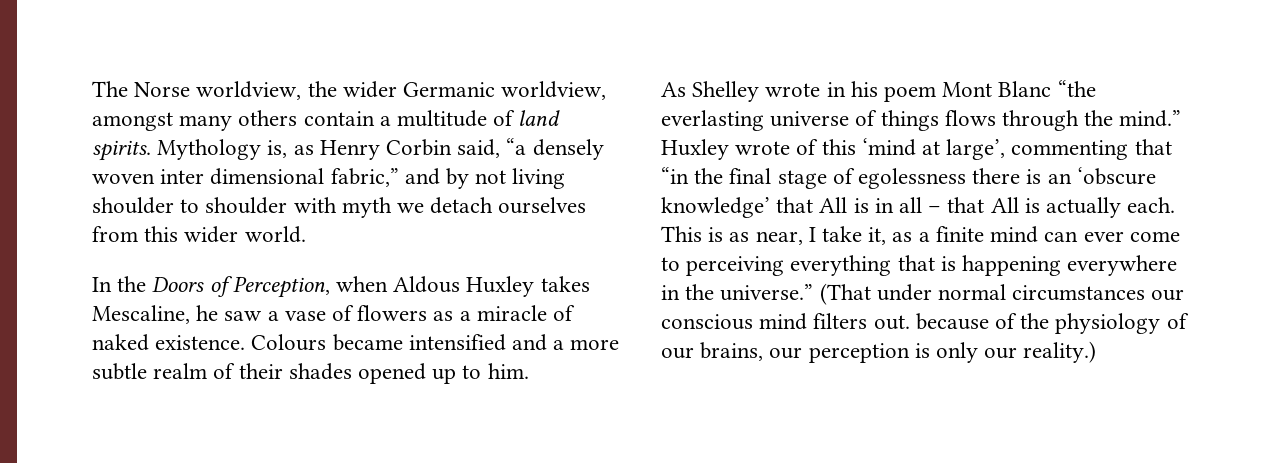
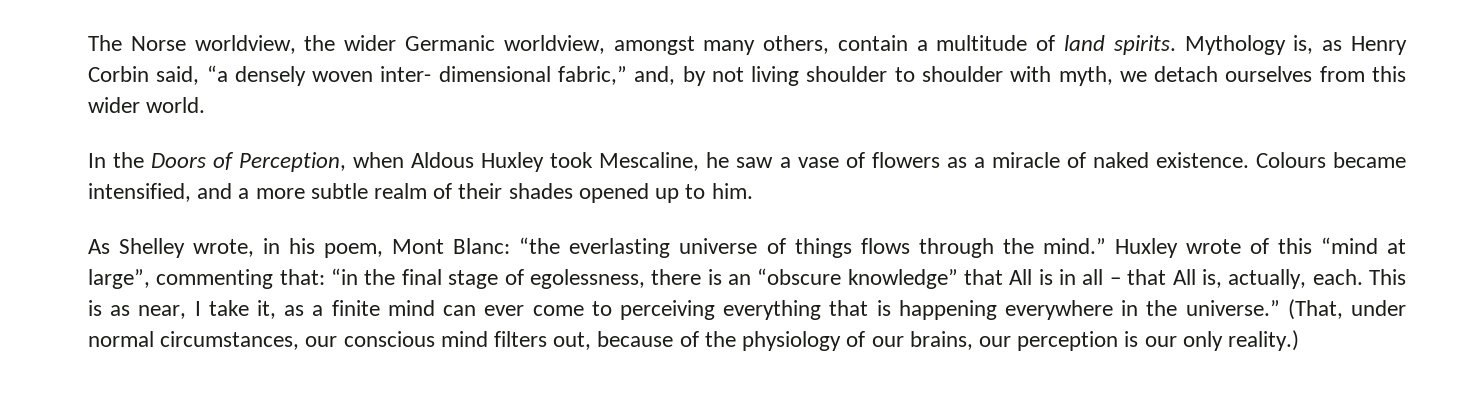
[238,110,298,126] others -> [763,35,830,54] others,
[160,169,205,184] inter -> [380,66,432,82] inter-
[404,168,440,185] and -> [634,66,676,85] and,
[341,197,392,218] myth -> [1058,66,1113,86] myth,
[540,276,590,292] takes -> [550,152,594,168] took
[408,334,506,351] intensified -> [88,183,191,202] intensified,
[765,83,821,97] wrote -> [193,239,255,257] wrote,
[884,81,1052,102] poem Mont Blanc -> [324,238,511,258] poem, Mont Blanc:
[861,138,1172,160] ‘mind at large’, commenting that -> [1320,237,1406,254] [88,269,325,289] “mind at large”, commenting that:
[858,168,967,189] egolessness -> [529,269,645,289] egolessness,
[1076,167,1156,185] [661,197,770,218] ‘obscure knowledge’ -> [757,268,958,289] “obscure knowledge”
[1024,197,1122,218] is actually -> [1201,269,1307,289] is, actually,
[819,283,871,305] (That -> [1287,299,1343,320] (That,
[1012,285,1146,301] circumstances -> [160,331,300,350] circumstances,
[873,315,910,330] out. -> [553,332,592,350] out,
[936,342,1018,363] only our -> [1144,331,1223,351] our only

